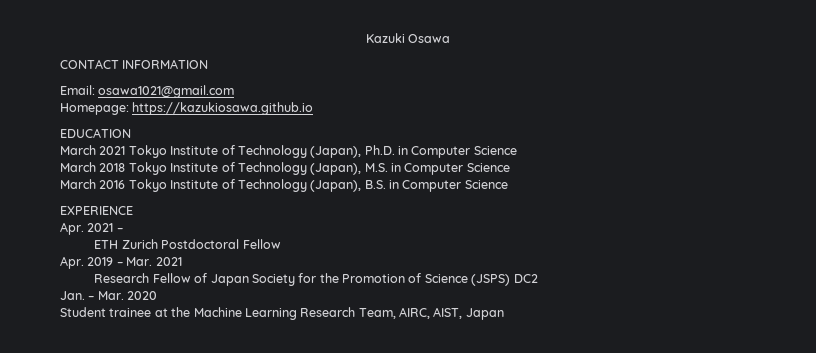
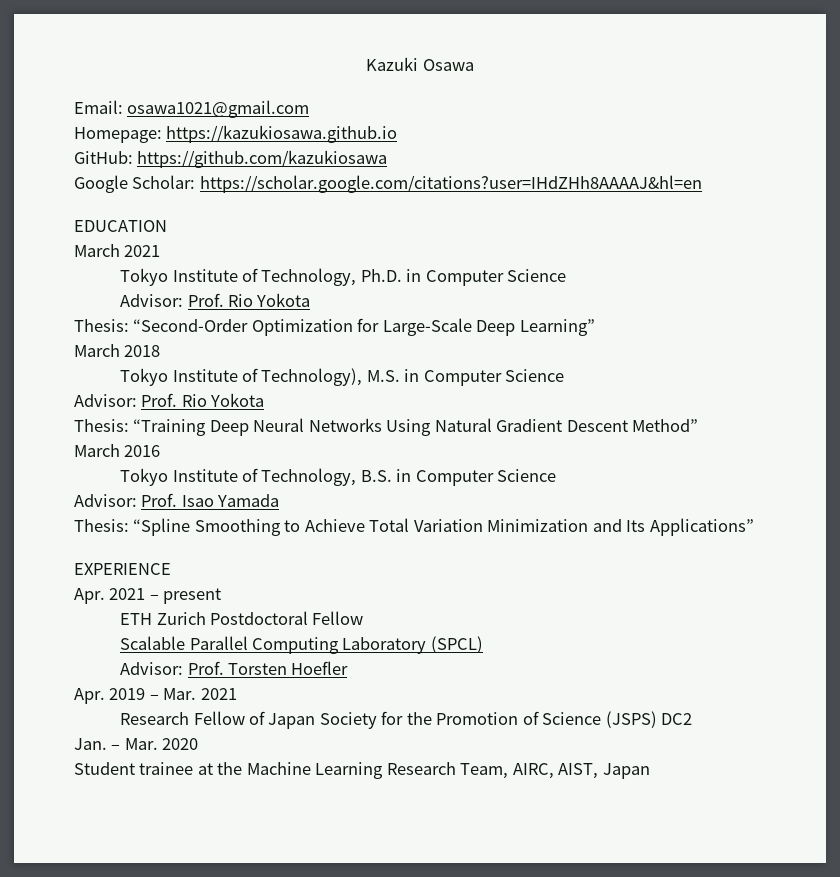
[60,59,209,69] // CONTACT INFORMATION -> (474, 65) none
(314, 108) none -> [74,150,388,168] [74,175,702,193] // GitHub: https://github.com/kazukiosawa // Google Scholar: https://scholar.google.com/citations?user=IHdZHh8AAAAJ&hl=en
[128,145,362,158] Tokyo Institute of Technology (Japan), -> [120,268,357,286] // Tokyo Institute of Technology,
(517, 150) none -> [120,293,311,307] [74,318,595,336] // Advisor: Prof. Rio Yokota // Thesis: “Second-Order Optimization for Large-Scale Deep Learning”
[128,162,362,175] Tokyo Institute of Technology (Japan), -> [120,368,363,386] // Tokyo Institute of Technology),
(510, 167) none -> [74,393,265,407] [74,418,699,436] // Advisor: Prof. Rio Yokota // Thesis: “Training Deep Neural Networks Using Natural Gradient Descent Method”
[128,179,362,192] Tokyo Institute of Technology (Japan), -> [120,468,357,486] // Tokyo Institute of Technology,
(508, 184) none -> [74,493,280,507] [74,518,754,536] // Advisor: Prof. Isao Yamada // Thesis: “Spline Smoothing to Achieve Total Variation Minimization and Its Applications”
(123, 230) none -> [163,588,222,604] present
(281, 244) none -> [120,636,483,654] [120,661,349,675] // Scalable Parallel Computing Laboratory (SPCL) // Advisor: Prof. Torsten Hoefler

